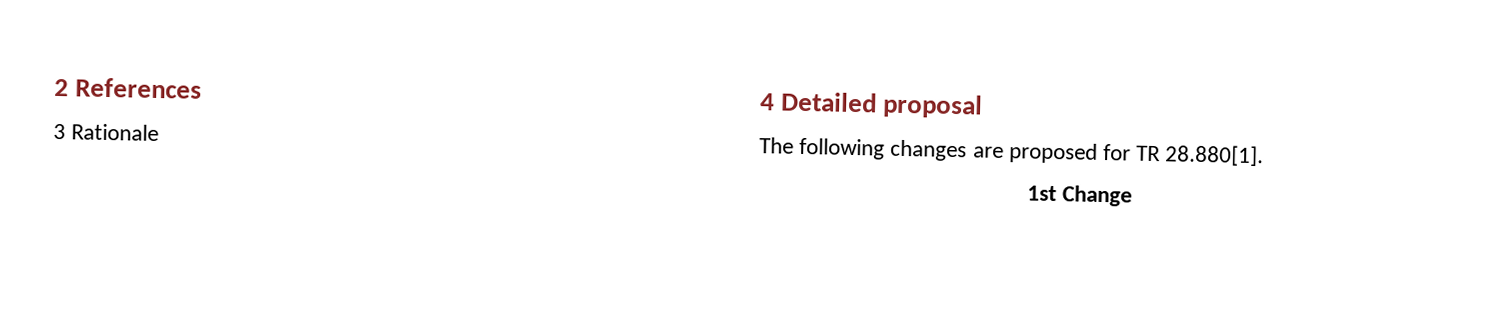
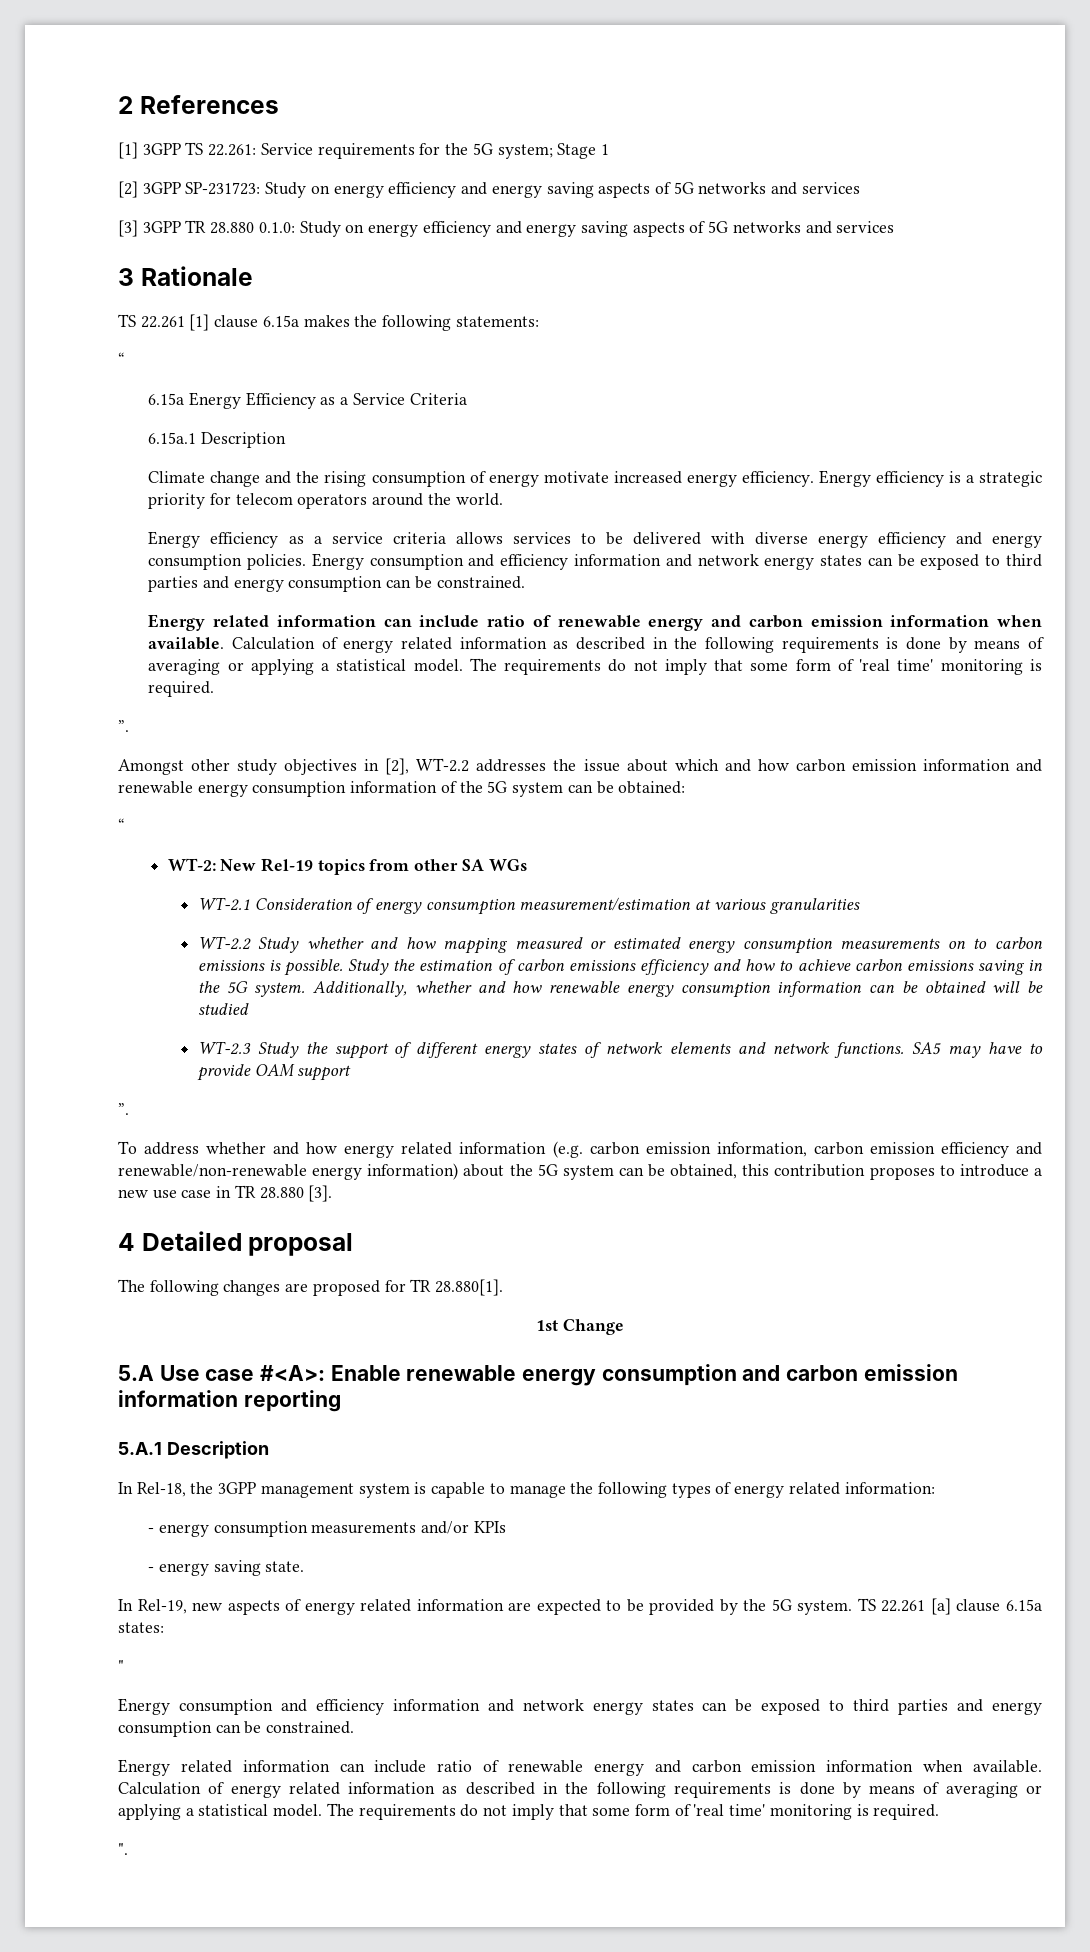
[53,123,160,142] 3 Rationale -> [118,142,609,159] [118,181,860,198] [118,220,895,237] [118,266,253,286] [118,314,539,331] [118,352,125,366] [148,392,467,409] [148,432,287,448] [148,470,1042,487] [148,493,503,509] [148,531,1042,548] [148,553,1043,570] [148,576,525,592] [148,614,1042,631] [148,637,1044,653] [148,658,1043,675] [148,681,215,697] [118,720,129,732] [118,758,1042,775] [118,781,686,797] [118,818,125,832] [167,858,527,875] [197,897,860,915] [197,936,1043,954] [197,959,1044,976] [197,981,1043,998] [197,1003,249,1015] [197,1041,1043,1059] [196,1064,352,1081] [118,1103,129,1115] [118,1141,1043,1158] [118,1163,1042,1180] [118,1185,333,1202] [1] 3GPP TS 22.261: Service requirements for the 5G system; Stage 1 // [2] 3GPP SP-231723: Study on energy efficiency and energy saving aspects of 5G networks and services // [3] 3GPP TR 28.880 0.1.0: Study on energy efficiency and energy saving aspects of 5G networks and services // 3 Rationale // TS 22.261 [1] clause 6.15a makes the following statements: // “ // 6.15a Energy Efficiency as a Service Criteria // 6.15a.1 Description // Climate change and the rising consumption of energy motivate increased energy efficiency. Energy efficiency is a strategic priority for telecom operators around the world. // Energy efficiency as a service criteria allows services to be delivered with diverse energy efficiency and energy consumption policies. Energy consumption and efficiency information and network energy states can be exposed to third parties and energy consumption can be constrained. // Energy related information can include ratio of renewable energy and carbon emission information when available. Calculation of energy related information as described in the following requirements is done by means of averaging or applying a statistical model. The requirements do not imply that some form of 'real time' monitoring is required. // ”. // Amongst other study objectives in [2], WT-2.2 addresses the issue about which and how carbon emission information and renewable energy consumption information of the 5G system can be obtained: // “ // WT-2: New Rel-19 topics from other SA WGs // WT-2.1 Consideration of energy consumption measurement/estimation at various granularities // WT-2.2 Study whether and how mapping measured or estimated energy consumption measurements on to carbon emissions is possible. Study the estimation of carbon emissions efficiency and how to achieve carbon emissions saving in the 5G system. Additionally, whether and how renewable energy consumption information can be obtained will be studied // WT-2.3 Study the support of different energy states of network elements and network functions. SA5 may have to provide OAM support // ”. // To address whether and how energy related information (e.g. carbon emission information, carbon emission efficiency and renewable/non-renewable energy information) about the 5G system can be obtained, this contribution proposes to introduce a new use case in TR 28.880 [3].
(1134, 196) none -> [118,1364,958,1386] [118,1390,341,1412] [118,1441,269,1459] [118,1482,935,1498] [148,1521,506,1537] [148,1560,305,1576] [118,1598,1042,1615] [118,1622,164,1633] [118,1660,124,1672] [118,1698,1042,1715] [118,1721,355,1737] [118,1759,1042,1776] [118,1782,1042,1798] [118,1803,940,1820] [118,1843,128,1855] // 5.A Use case #<A>: Enable renewable energy consumption and carbon emission information reporting // 5.A.1 Description // In Rel-18, the 3GPP management system is capable to manage the following types of energy related information: // - energy consumption measurements and/or KPIs // - energy saving state. // In Rel-19, new aspects of energy related information are expected to be provided by the 5G system. TS 22.261 [a] clause 6.15a states: // " // Energy consumption and efficiency information and network energy states can be exposed to third parties and energy consumption can be constrained. // Energy related information can include ratio of renewable energy and carbon emission information when available. Calculation of energy related information as described in the following requirements is done by means of averaging or applying a statistical model. The requirements do not imply that some form of 'real time' monitoring is required. // ".

